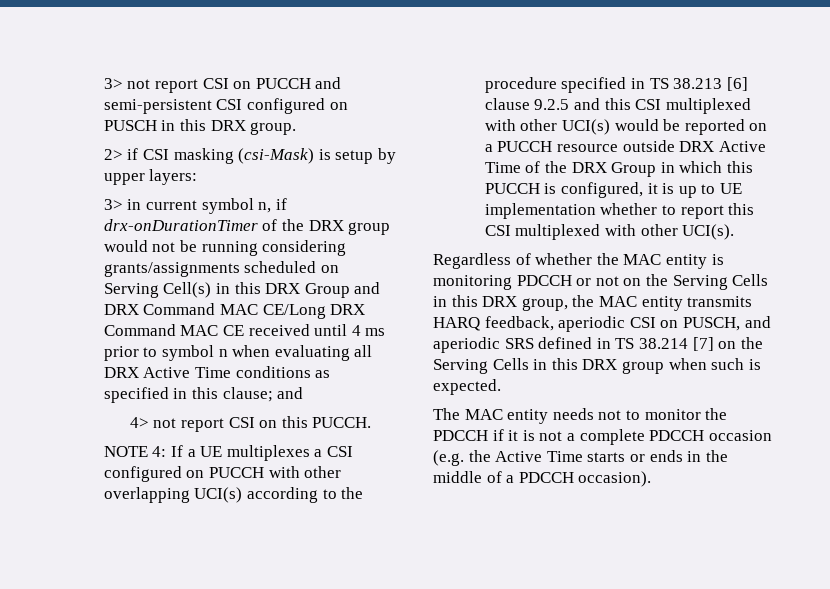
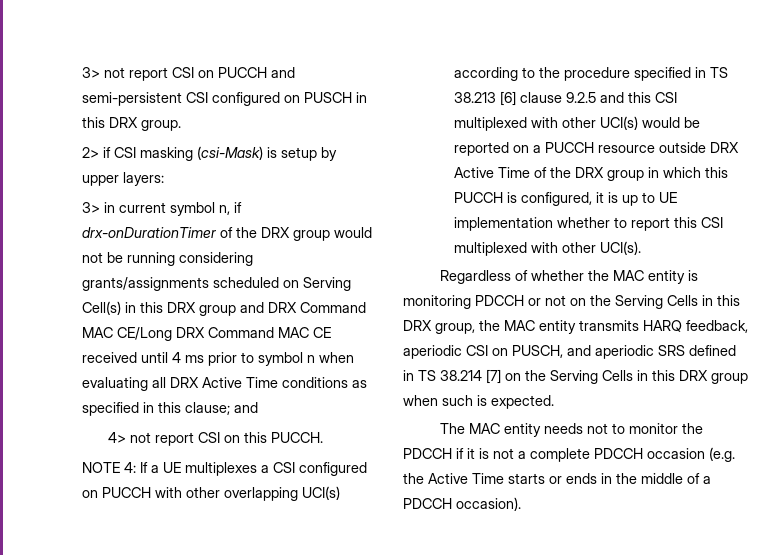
[304,283,350,298] Group -> [199,305,237,316] group
[611,162,657,177] Group -> [607,170,645,181] group

